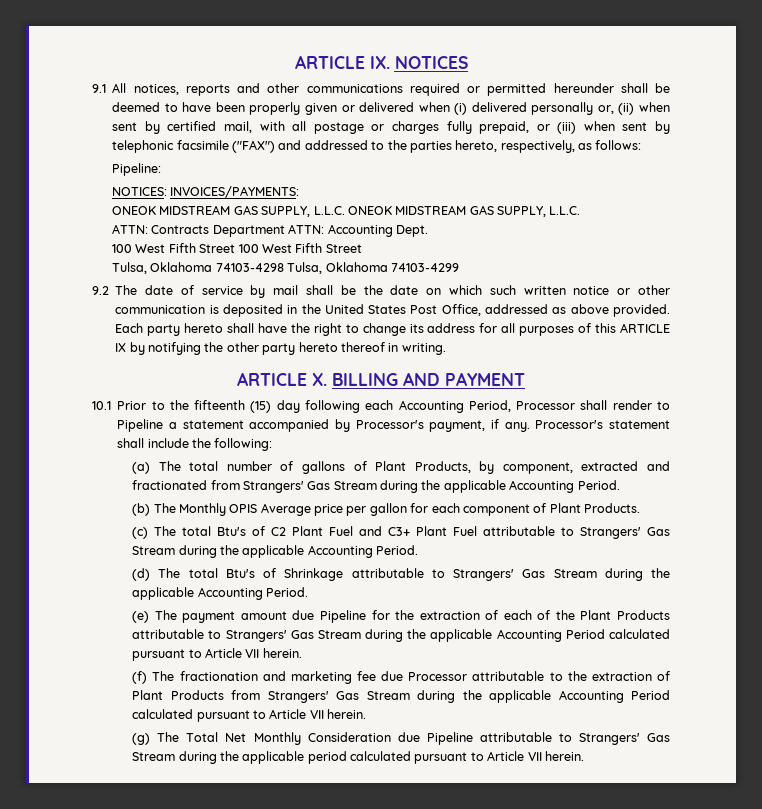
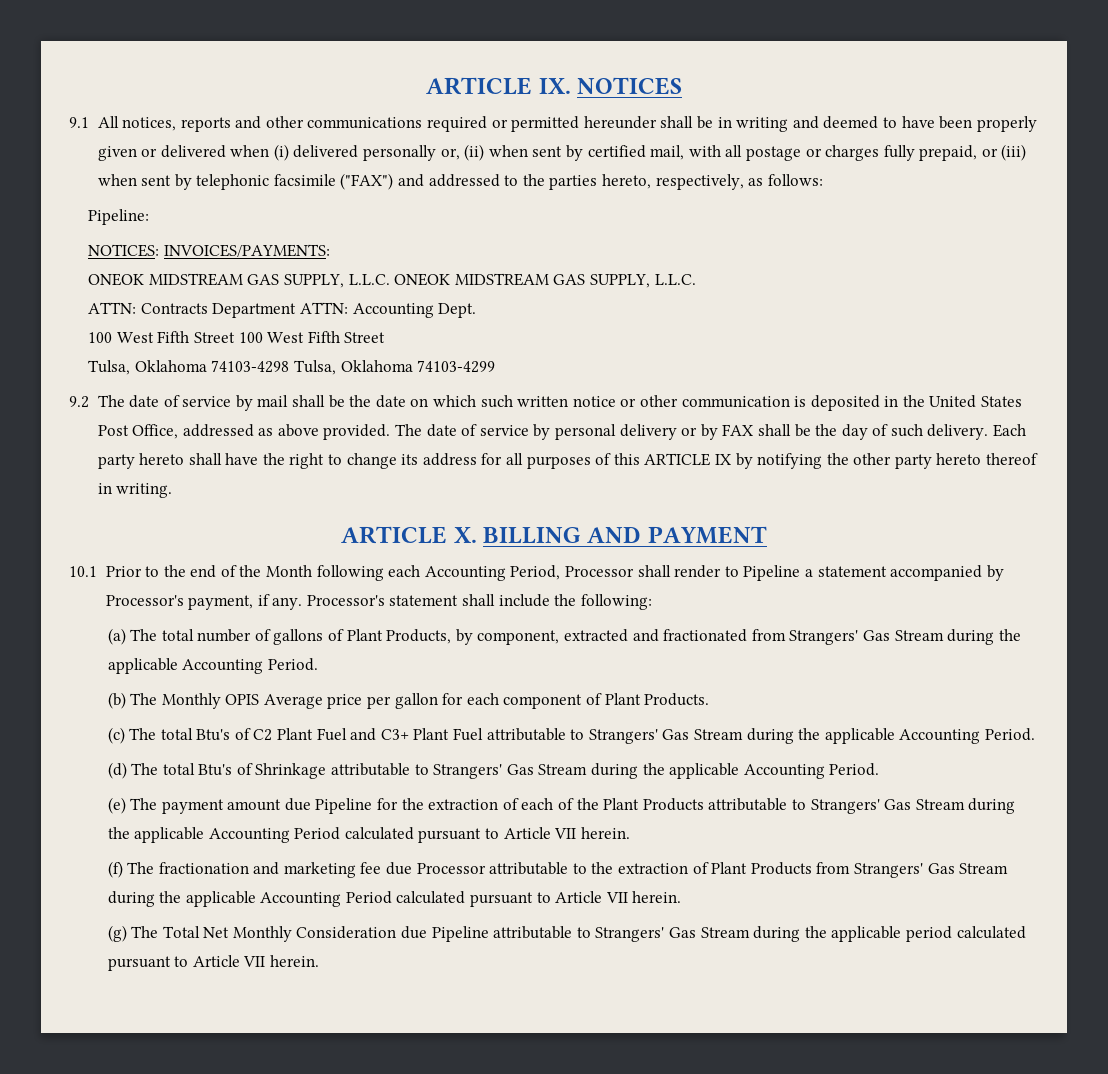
(670, 88) none -> [717,116,819,132] in writing and
(670, 310) none -> [395,424,989,440] The date of service by personal delivery or by FAX shall be the day of such delivery.
[194,400,300,413] fifteenth (15) day -> [190,565,313,578] end of the Month

